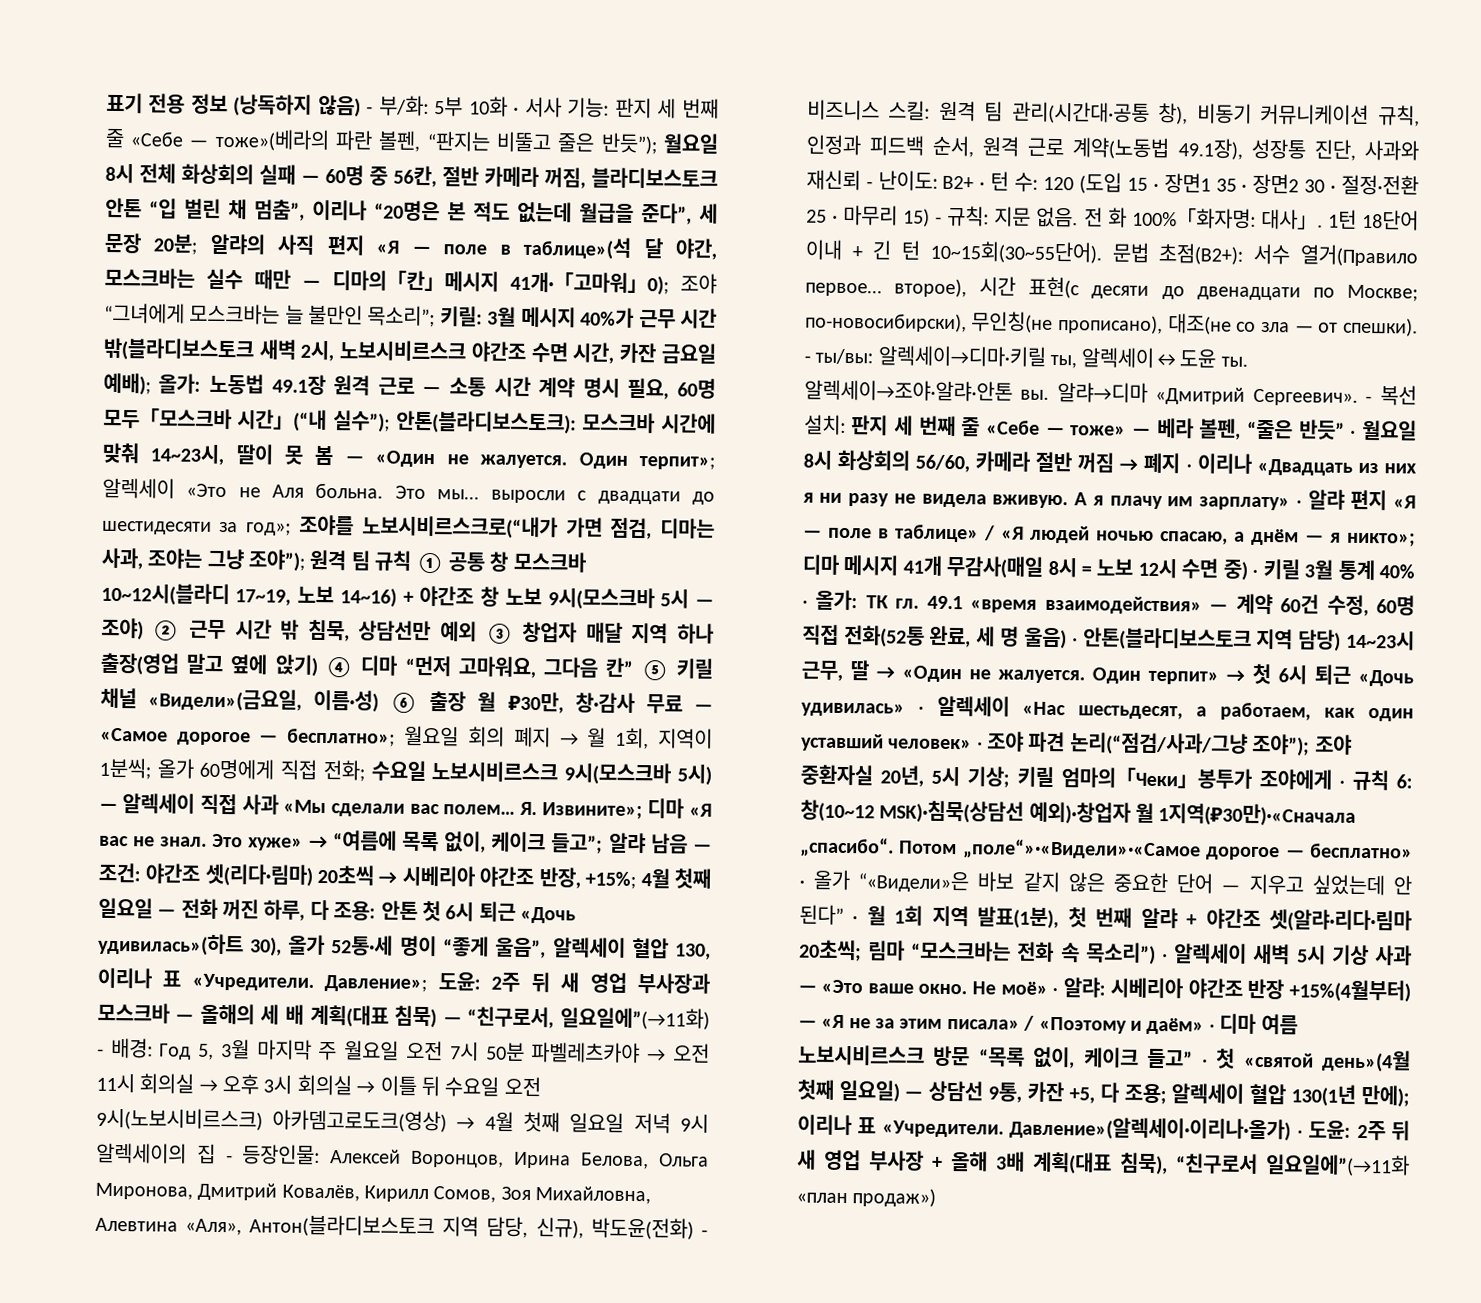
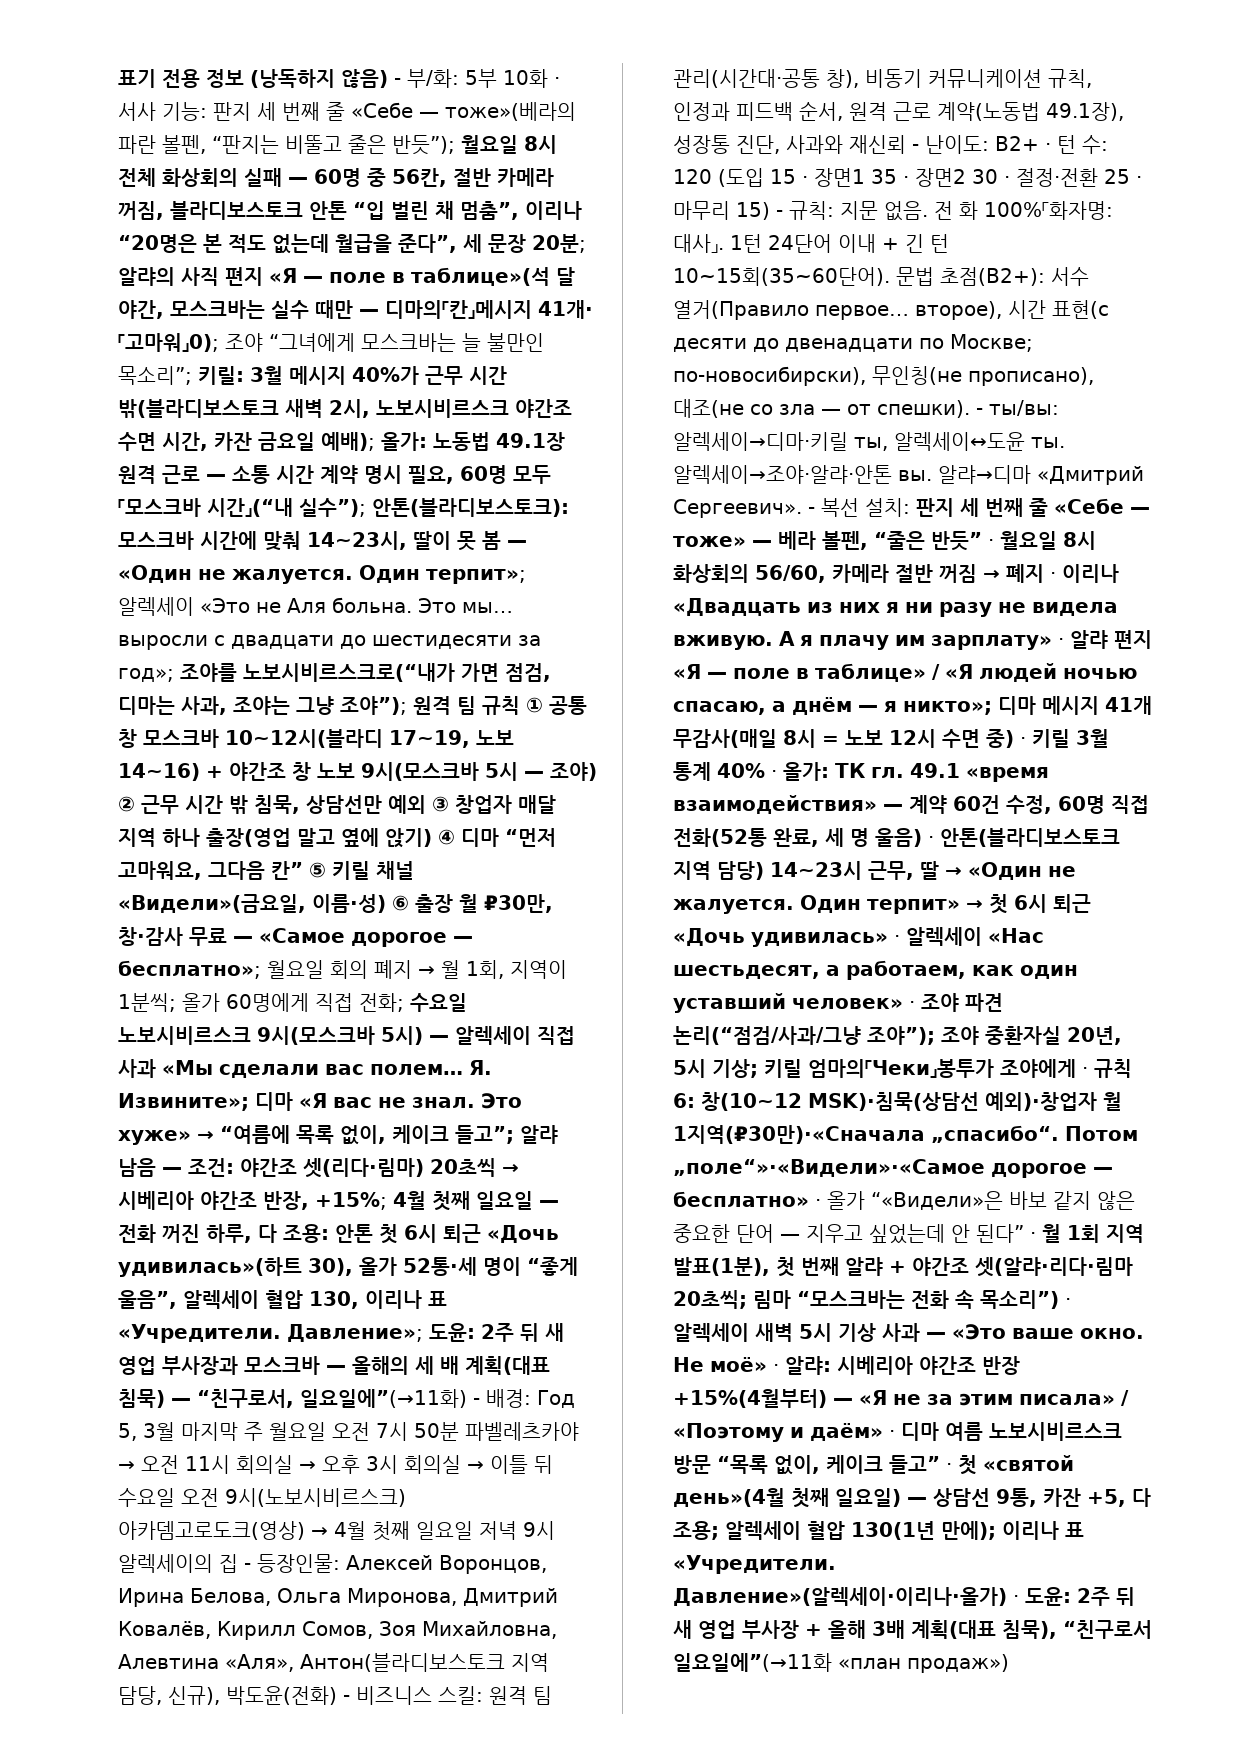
[1362,209,1419,231] 18단어 -> [768,234,833,253] 24단어
[929,240,1102,264] 10~15회(30~55단어). -> [673,267,891,286] 10~15회(35~60단어).

